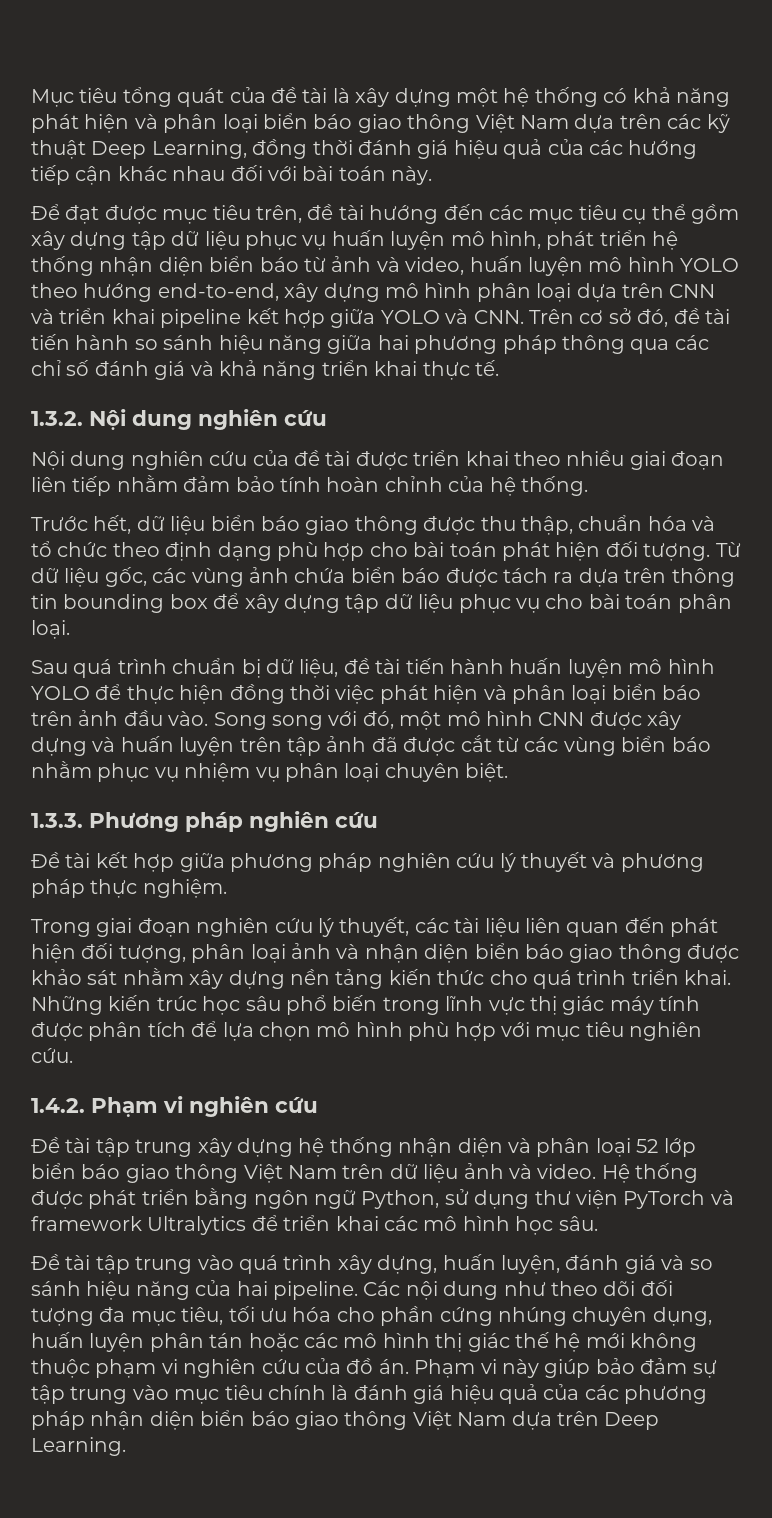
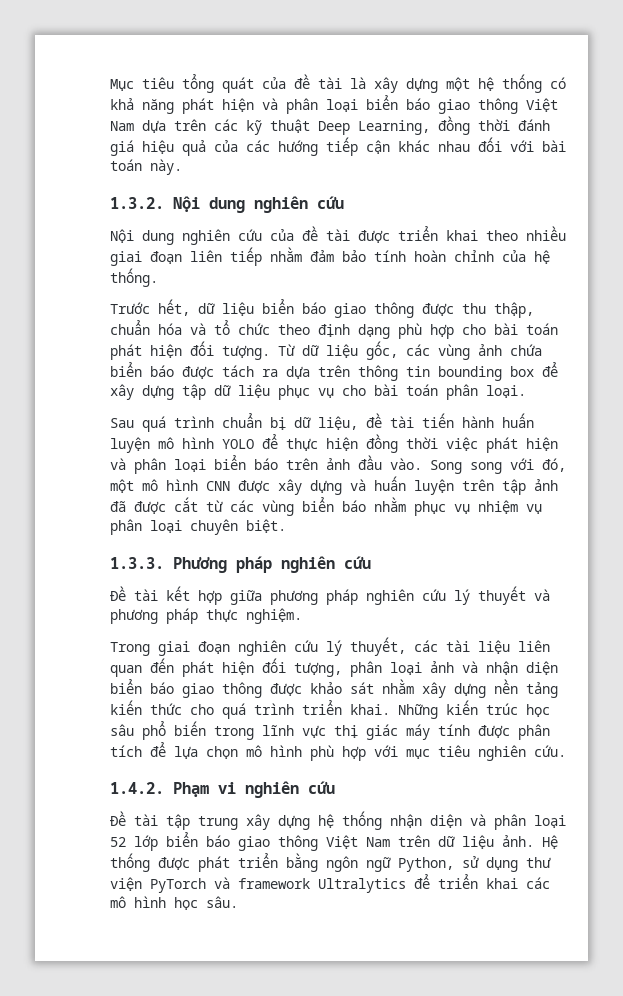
[31,204,739,224] [31,230,679,250] [31,256,740,276] [31,283,716,302] [31,308,730,328] [31,334,709,354] [31,360,499,380] // Để đạt được mục tiêu trên, đề tài hướng đến các mục tiêu cụ thể gồm xây dựng tập dữ liệu phục vụ huấn luyện mô hình, phát triển hệ thống nhận diện biển báo từ ảnh và video, huấn luyện mô hình YOLO theo hướng end-to-end, xây dựng mô hình phân loại dựa trên CNN và triển khai pipeline kết hợp giữa YOLO và CNN. Trên cơ sở đó, đề tài tiến hành so sánh hiệu năng giữa hai phương pháp thông qua các chỉ số đánh giá và khả năng triển khai thực tế. -> (182, 167) none
[463,1163,597,1179] ảnh và video. -> [502,835,534,847] ảnh.
[31,1254,713,1274] [31,1280,673,1300] [31,1306,712,1326] [31,1332,698,1352] [31,1358,717,1378] [31,1384,708,1404] [31,1410,660,1430] [31,1437,126,1456] // Đề tài tập trung vào quá trình xây dựng, huấn luyện, đánh giá và so sánh hiệu năng của hai pipeline. Các nội dung như theo dõi đối tượng đa mục tiêu, tối ưu hóa cho phần cứng nhúng chuyên dụng, huấn luyện phân tán hoặc các mô hình thị giác thế hệ mới không thuộc phạm vi nghiên cứu của đồ án. Phạm vi này giúp bảo đảm sự tập trung vào mục tiêu chính là đánh giá hiệu quả của các phương pháp nhận diện biển báo giao thông Việt Nam dựa trên Deep Learning. -> (238, 902) none

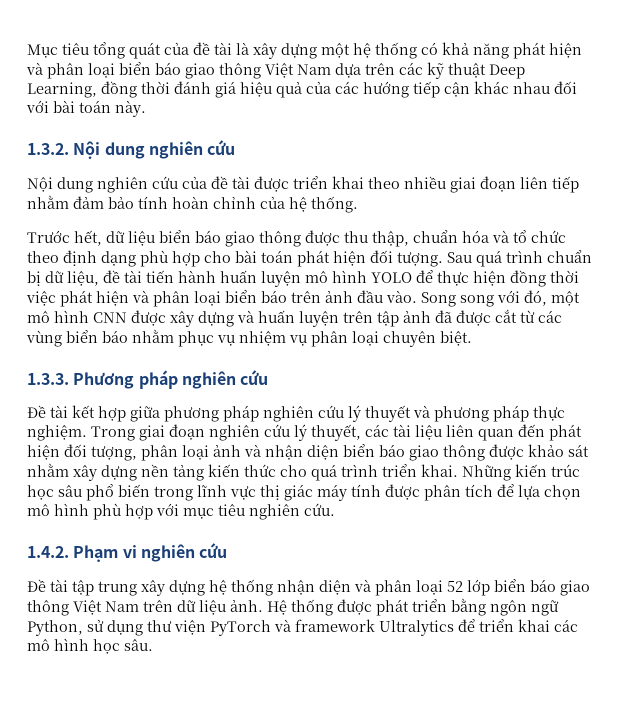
[278,341,542,360] [110,362,558,381] [110,384,526,400] Từ dữ liệu gốc, các vùng ảnh chứa biển báo được tách ra dựa trên thông tin bounding box để xây dựng tập dữ liệu phục vụ cho bài toán phân loại. // -> (443, 259) none
(302, 616) // -> (87, 433) none

